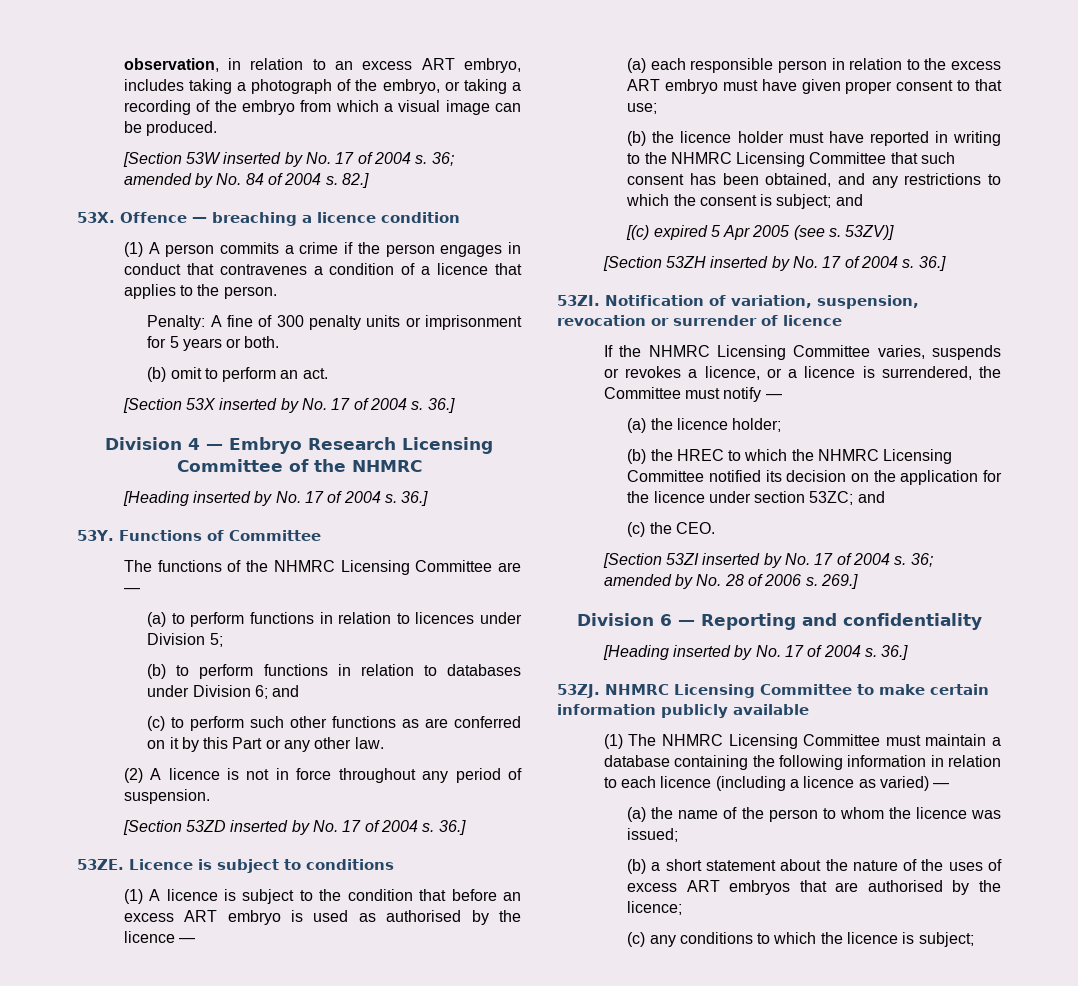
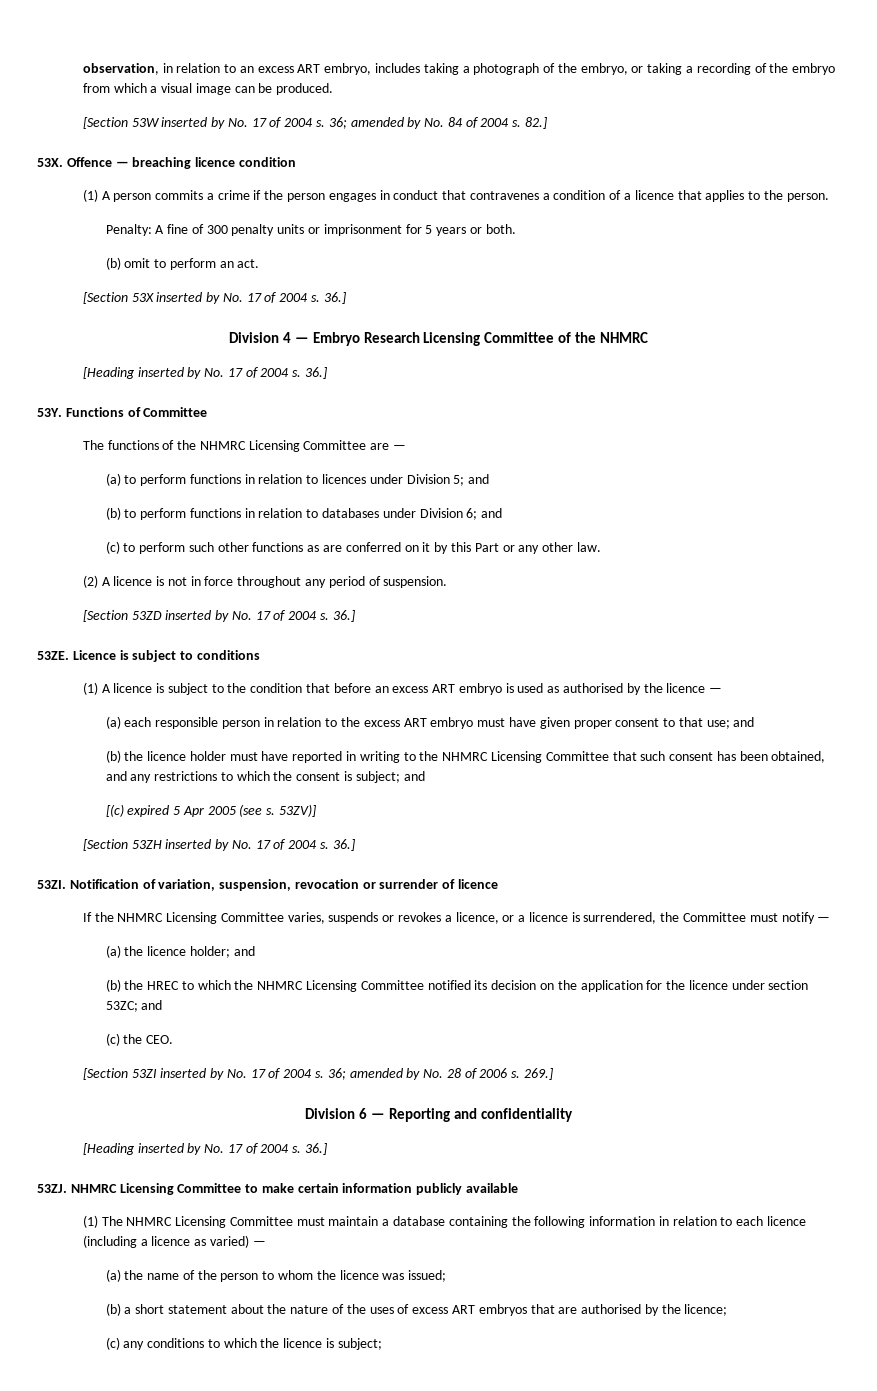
[302,215,312,223] a -> (192, 163) none
(223, 640) none -> [468,474,490,484] and
(658, 108) none -> [733,717,755,727] and
(782, 425) none -> [233,946,255,956] and

